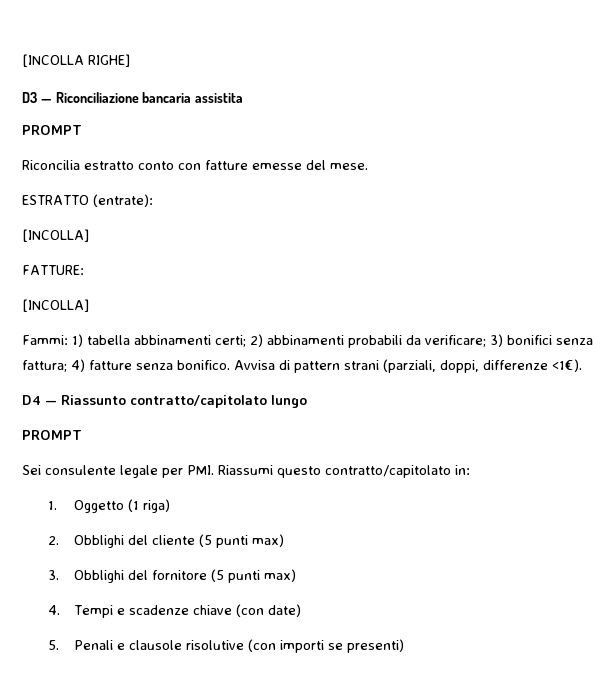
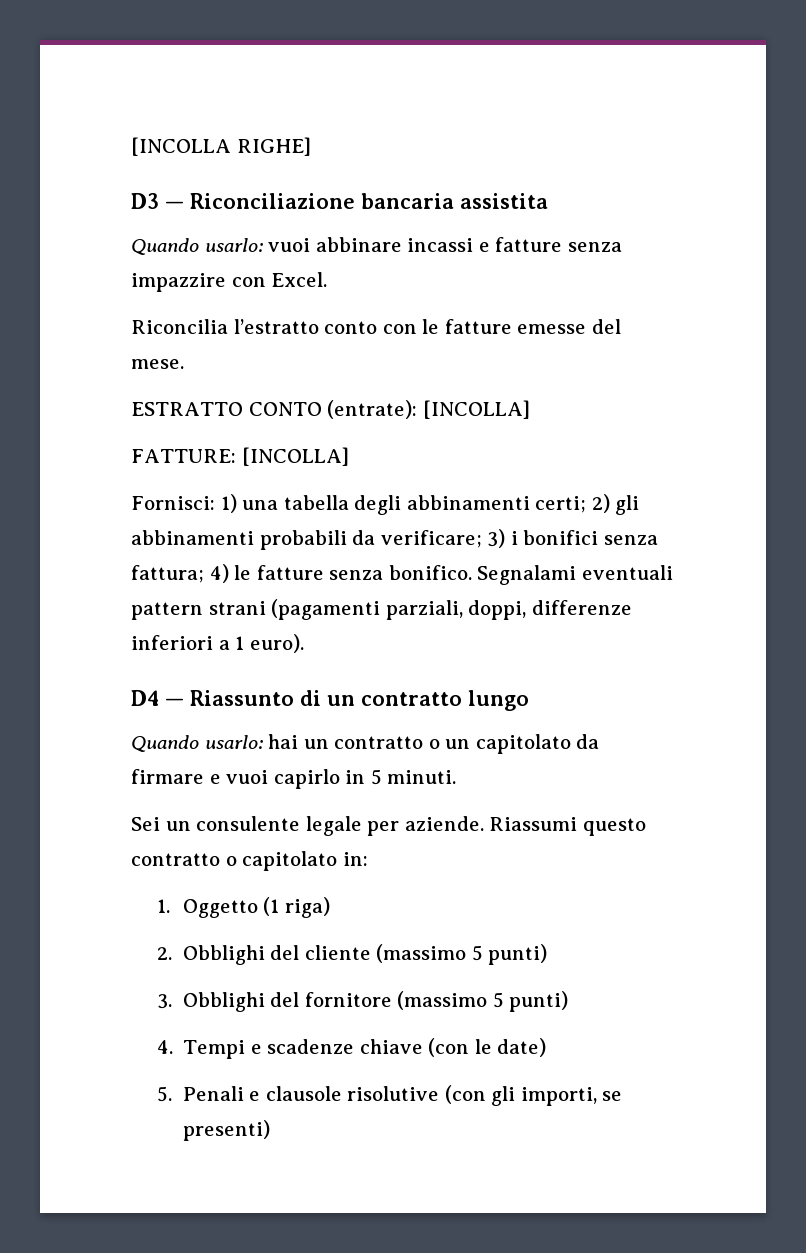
[22,125,82,135] PROMPT -> [131,237,622,255] [131,272,328,292] Quando usarlo: vuoi abbinare incassi e fatture senza impazzire con Excel.
[84,161,134,170] estratto -> [233,319,319,334] l’estratto
(201, 166) none -> [422,319,440,334] le
(89, 200) none -> [248,402,322,416] CONTO
(153, 200) // -> (418, 409) none
[22,299,89,312] [22,334,130,347] // [INCOLLA] // Fammi: 1) tabella -> [241,447,349,466] [131,494,402,515] [INCOLLA] // Fornisci: 1) una tabella degli
(263, 340) none -> [615,495,640,515] gli
(503, 340) none -> [510,531,518,545] i
(85, 365) none -> [234,565,252,580] le
[234,359,582,373] [22,395,307,408] [22,430,82,440] Avvisa di pattern strani (parziali, doppi, differenze <1€). // D4 — Riassunto contratto/capitolato lungo // PROMPT -> [477,565,673,585] [131,599,632,620] [131,634,304,653] [131,690,529,711] [131,734,600,754] [131,769,457,789] Segnalami eventuali pattern strani (pagamenti parziali, doppi, differenze inferiori a 1 euro). // D4 — Riassunto di un contratto lungo // Quando usarlo: hai un contratto o un capitolato da firmare e vuoi capirlo in 5 minuti.
(41, 470) none -> [165,821,191,831] un
[187,465,214,475] PMI. -> [404,816,484,831] aziende.
[325,465,451,478] contratto/capitolato -> [131,851,338,871] contratto o capitolato
[199,534,285,548] (5 punti max) -> [376,944,548,965] (massimo 5 punti)
[211,569,297,583] (5 punti max) -> [397,991,569,1012] (massimo 5 punti)
(265, 610) none -> [474,1039,492,1054] le
[280,640,325,653] importi -> [491,1086,597,1106] gli importi,

